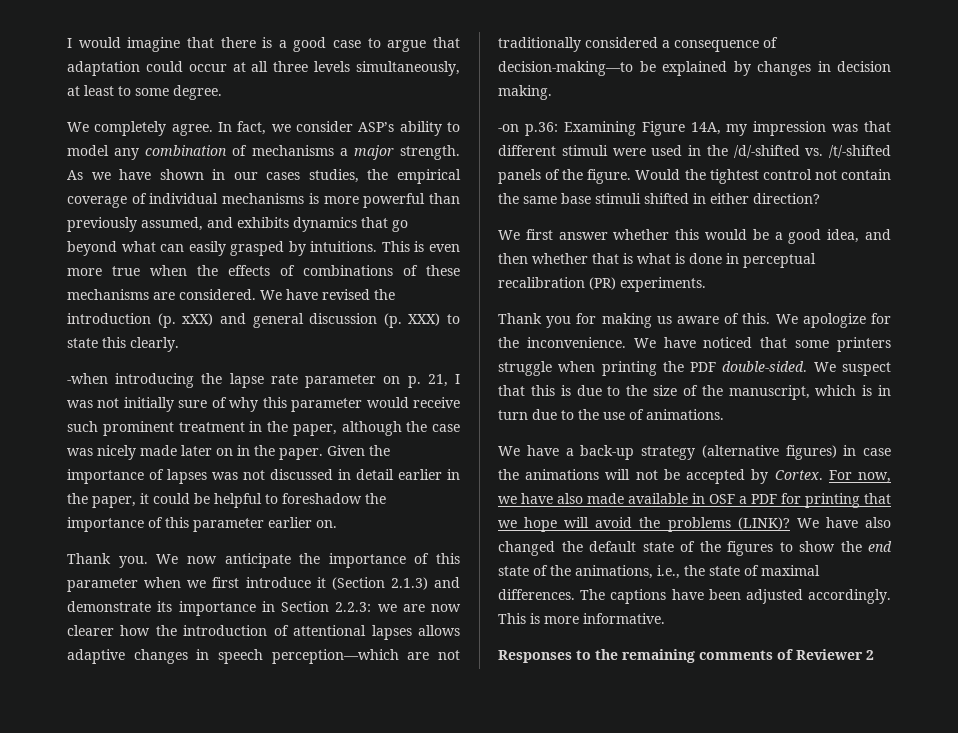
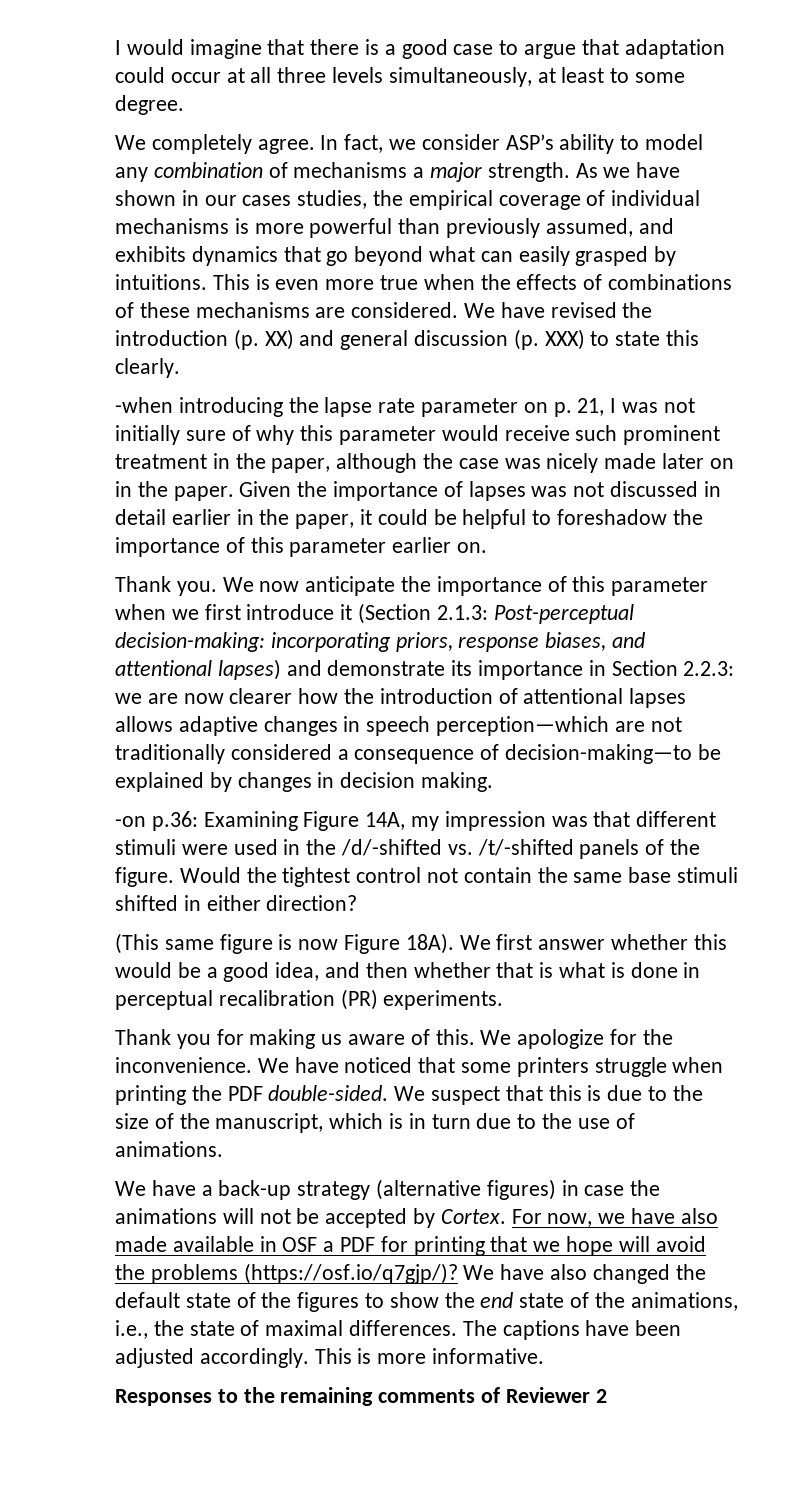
[182,313,214,326] xXX) -> [264,329,294,350] XX)
[390,577,428,590] 2.1.3) -> [436,604,634,624] [115,632,646,652] [115,659,281,680] 2.1.3: Post-perceptual decision-making: incorporating priors, response biases, and attentional lapses)
(820, 198) none -> [115,933,454,954] (This same figure is now Figure 18A).
[737,517,790,530] (LINK)? -> [243,1263,458,1284] (https://osf.io/q7gjp/)?

